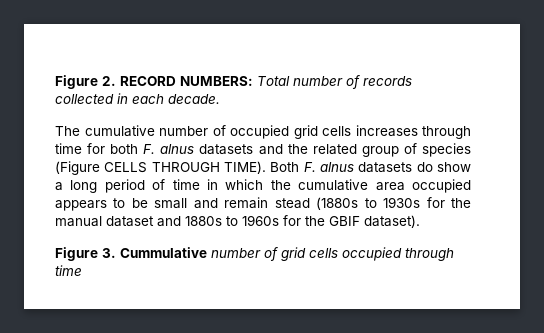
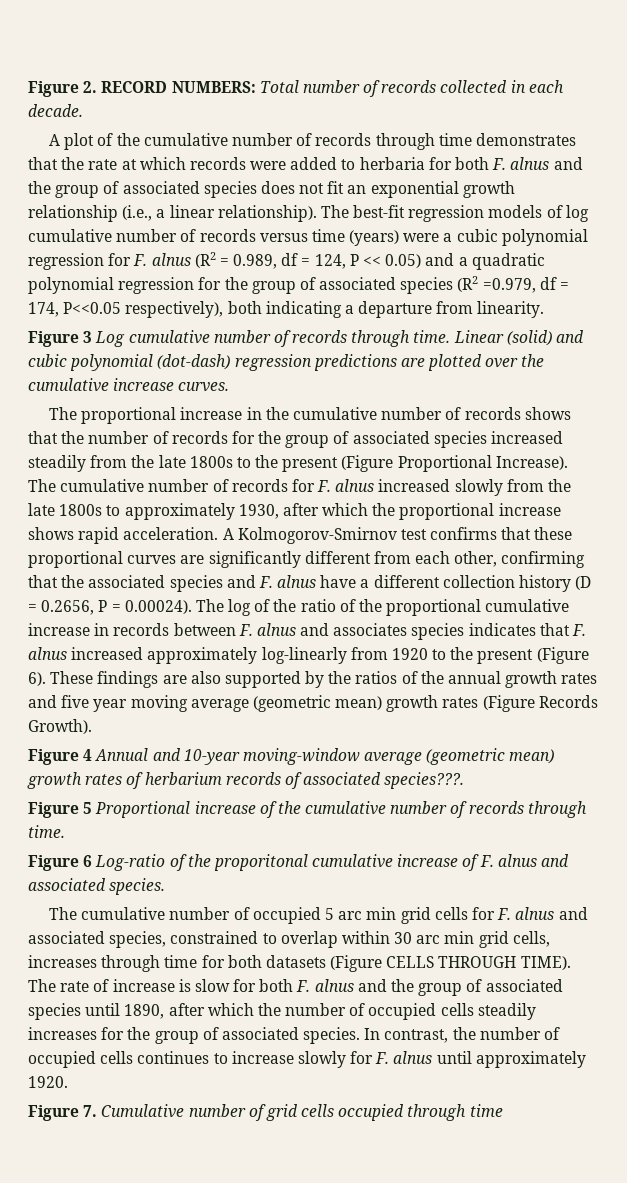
(220, 99) none -> [49,133,576,150] [28,157,583,170] [28,181,515,198] [28,205,589,222] [28,229,588,246] [28,252,545,270] [28,276,570,294] [28,301,545,318] [28,330,585,347] [28,354,545,371] [28,378,230,392] [49,407,571,424] [28,431,564,448] [28,455,568,472] [28,479,572,496] [28,503,561,520] [28,527,573,544] [28,551,586,568] [28,575,592,592] [28,599,570,616] [28,623,587,640] [28,647,589,664] [28,671,598,688] [28,695,598,712] [28,719,92,734] [28,748,555,765] [27,772,465,789] [28,801,587,818] [28,825,65,838] [28,854,570,871] [28,878,166,895] // A plot of the cumulative number of records through time demonstrates that the rate at which records were added to herbaria for both F. alnus and the group of associated species does not fit an exponential growth relationship (i.e., a linear relationship). The best-fit regression models of log cumulative number of records versus time (years) were a cubic polynomial regression for F. alnus (R2 = 0.989, df = 124, P << 0.05) and a quadratic polynomial regression for the group of associated species (R2 =0.979, df = 174, P<<0.05 respectively), both indicating a departure from linearity. // Figure 3 Log cumulative number of records through time. Linear (solid) and cubic polynomial (dot-dash) regression predictions are plotted over the cumulative increase curves. // The proportional increase in the cumulative number of records shows that the number of records for the group of associated species increased steadily from the late 1800s to the present (Figure Proportional Increase). The cumulative number of records for F. alnus increased slowly from the late 1800s to approximately 1930, after which the proportional increase shows rapid acceleration. A Kolmogorov-Smirnov test confirms that these proportional curves are significantly different from each other, confirming that the associated species and F. alnus have a different collection history (D = 0.2656, P = 0.00024). The log of the ratio of the proportional cumulative increase in records between F. alnus and associates species indicates that F. alnus increased approximately log-linearly from 1920 to the present (Figure 6). These findings are also supported by the ratios of the annual growth rates and five year moving average (geometric mean) growth rates (Figure Records Growth). // Figure 4 Annual and 10-year moving-window average (geometric mean) growth rates of herbarium records of associated species???. // Figure 5 Proportional increase of the cumulative number of records through time. // Figure 6 Log-ratio of the proporitonal cumulative increase of F. alnus and associated species.
[293,125,351,139] grid cells -> [325,907,588,924] [28,931,550,948] 5 arc min grid cells for F. alnus and associated species, constrained to overlap within 30 arc min grid cells,
[143,143,471,157] [55,161,471,175] [55,179,471,193] [55,197,471,211] [55,215,420,228] [55,247,207,261] F. alnus datasets and the related group of species (Figure CELLS THROUGH TIME). Both F. alnus datasets do show a long period of time in which the cumulative area occupied appears to be small and remain stead (1880s to 1930s for the manual dataset and 1880s to 1960s for the GBIF dataset). // Figure 3. Cummulative -> [265,955,571,972] [28,979,563,996] [28,1003,536,1020] [28,1027,561,1044] [28,1051,586,1068] [28,1076,68,1088] [28,1104,185,1121] datasets (Figure CELLS THROUGH TIME). The rate of increase is slow for both F. alnus and the group of associated species until 1890, after which the number of occupied cells steadily increases for the group of associated species. In contrast, the number of occupied cells continues to increase slowly for F. alnus until approximately 1920. // Figure 7. Cumulative

